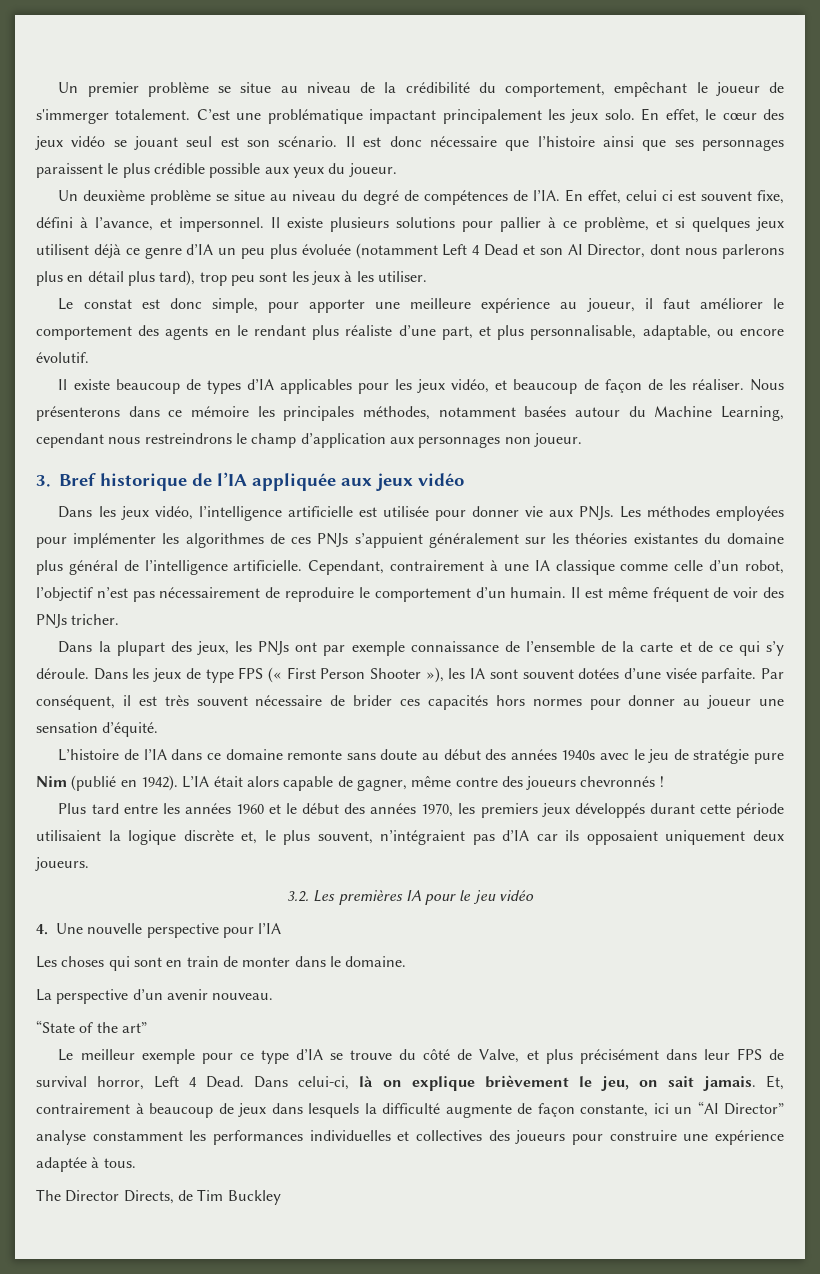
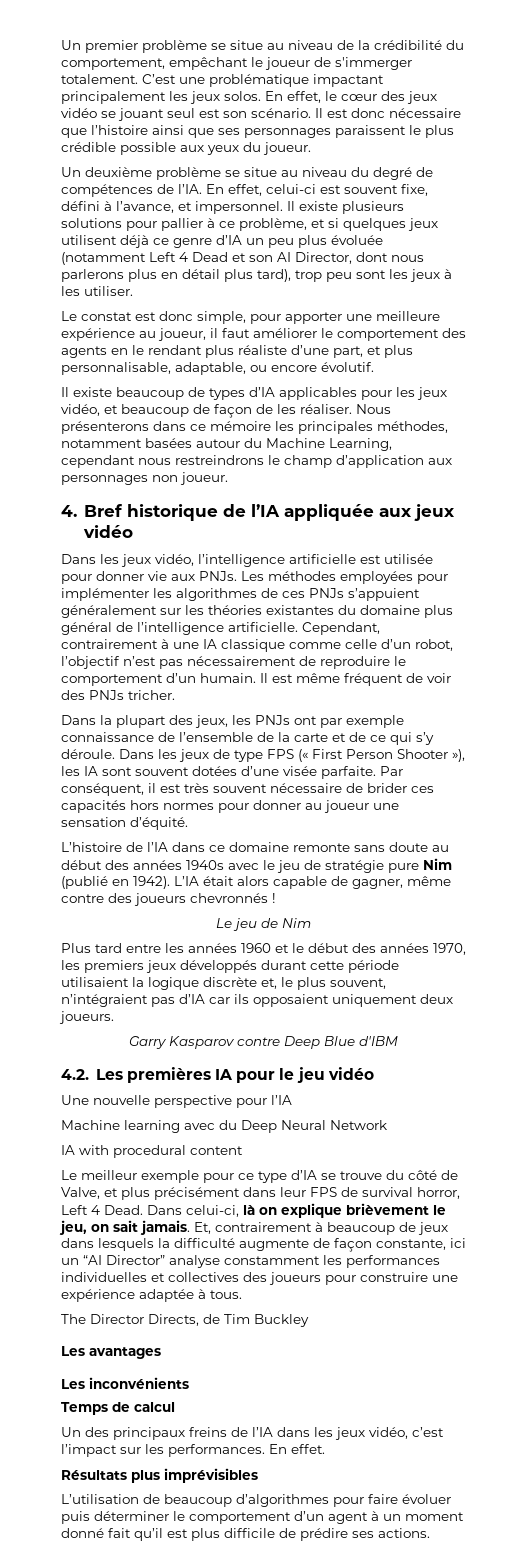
[604,109,635,120] solo. -> [224,91,261,101] solos.
[626,190,674,201] celui ci -> [266,184,316,194] celui-ci
[36,475,51,487] 3. -> [61,505,77,517] 4.
(664, 781) none -> [216,918,311,931] // Le jeu de Nim
[286,891,309,902] 3.2. -> [129,1036,398,1049] [61,1069,89,1080] Garry Kasparov contre Deep Blue d'IBM // 4.2.
[36,924,48,935] 4. -> (374, 1073) none
[36,956,407,971] [36,989,274,1004] [36,1020,147,1033] Les choses qui sont en train de monter dans le domaine. // La perspective d’un avenir nouveau. // “State of the art” -> [61,1120,387,1133] [61,1145,243,1158] Machine learning avec du Deep Neural Network // IA with procedural content
(281, 1197) none -> [61,1346,161,1359] [61,1377,189,1389] [61,1402,175,1415] [61,1427,444,1440] [61,1444,325,1457] [61,1468,258,1483] [61,1494,451,1507] [61,1511,464,1524] [61,1528,430,1541] // Les avantages // Les inconvénients // Temps de calcul // Un des principaux freins de l’IA dans les jeux vidéo, c’est l’impact sur les performances. En effet. // Résultats plus imprévisibles // L’utilisation de beaucoup d’algorithmes pour faire évoluer puis déterminer le comportement d’un agent à un moment donné fait qu’il est plus difficile de prédire ses actions.

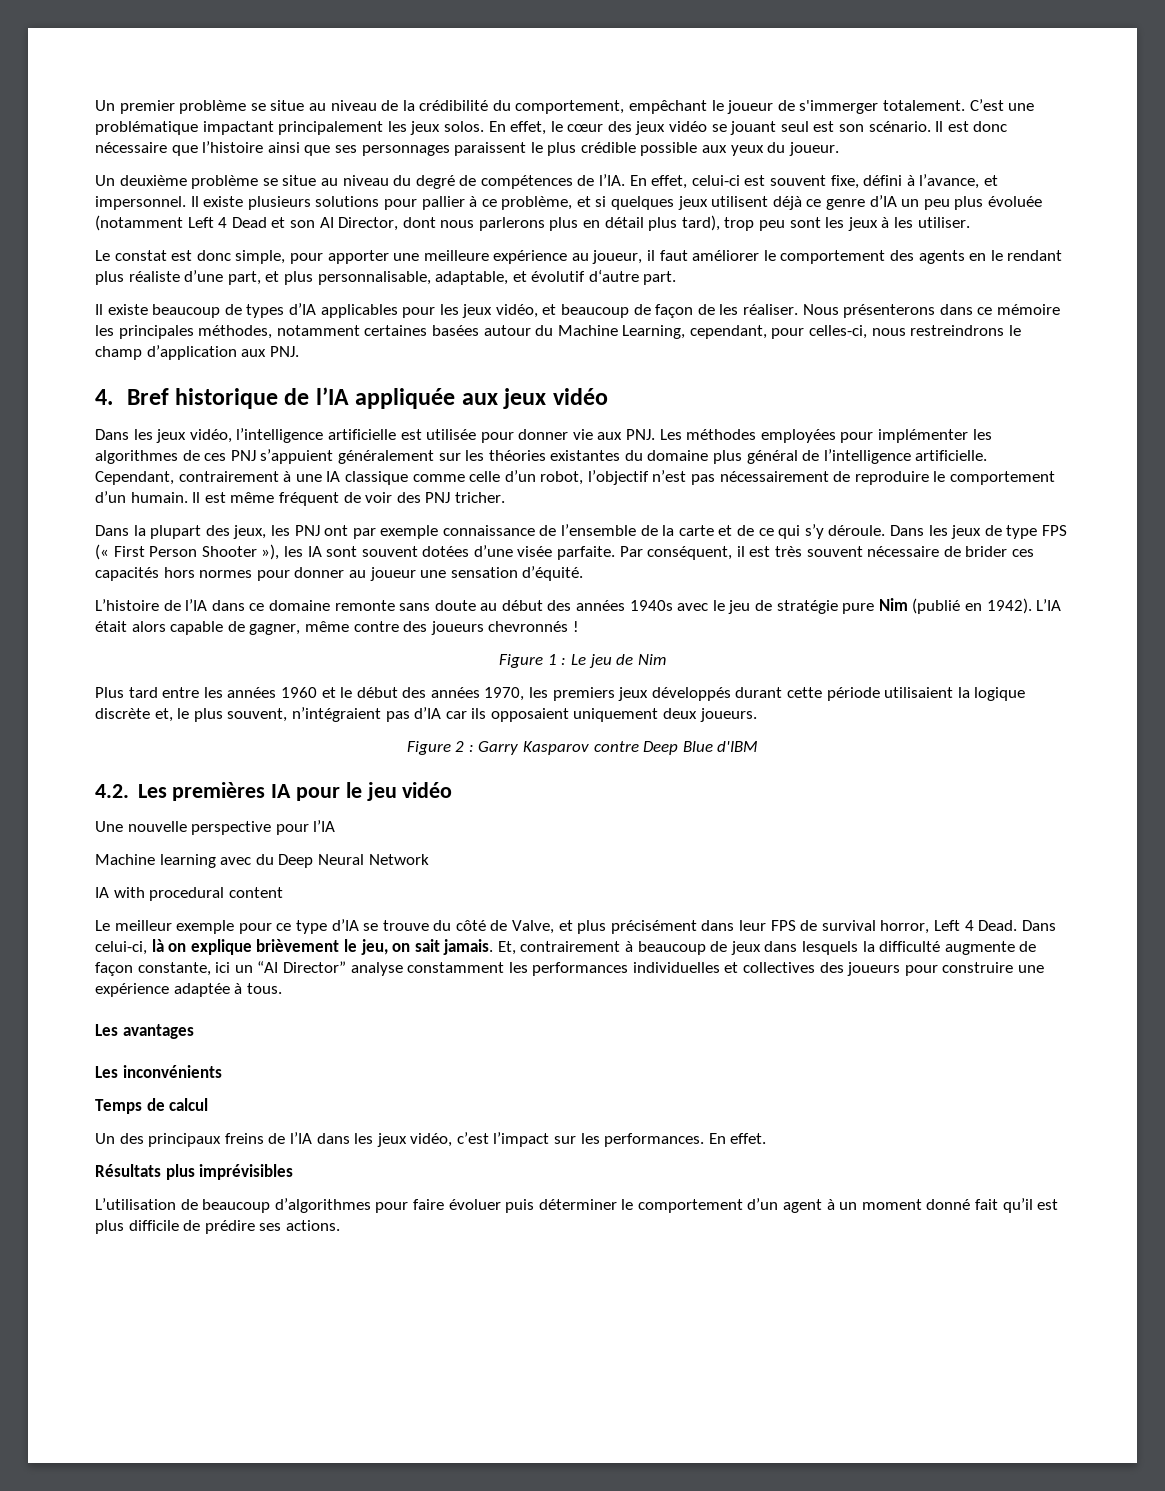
[250,362,374,372] ou encore évolutif. -> [512,269,677,285] et évolutif d‘autre part.
(142, 443) none -> [364,325,428,336] certaines
[61,455,135,468] cependant -> [689,325,868,339] cependant, pour celles-ci,
[61,472,228,485] personnages non joueur. -> [269,346,299,357] PNJ.
[199,571,237,581] PNJs. -> [626,429,656,440] PNJ.
[309,588,344,598] PNJs -> [230,450,256,461] PNJ
[89,690,124,700] PNJs -> [425,492,451,503] PNJ
[255,715,290,725] PNJs -> [294,525,320,536] PNJ
(276, 898) none -> [499,654,567,668] Figure 1 :
(114, 1017) none -> [406,741,474,755] Figure 2 :
[61,1314,309,1327] // The Director Directs, de Tim Buckley -> (282, 988) none

